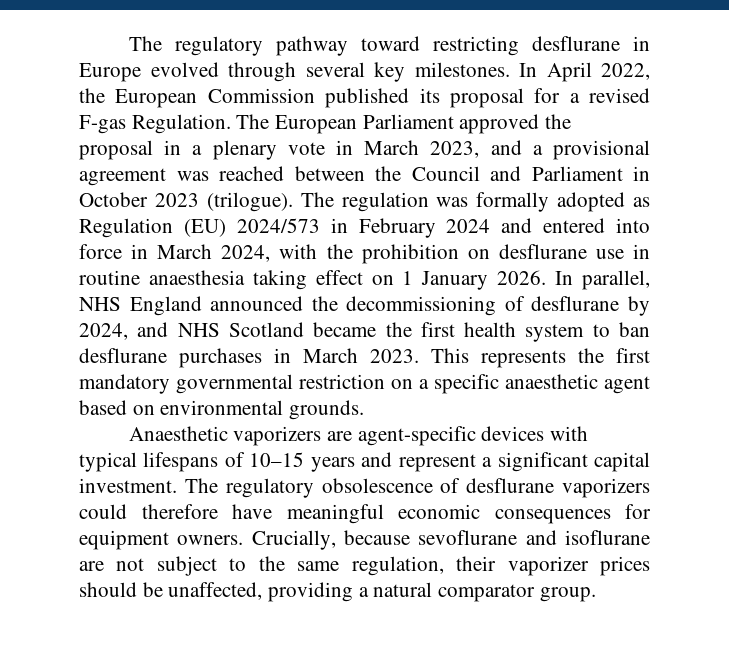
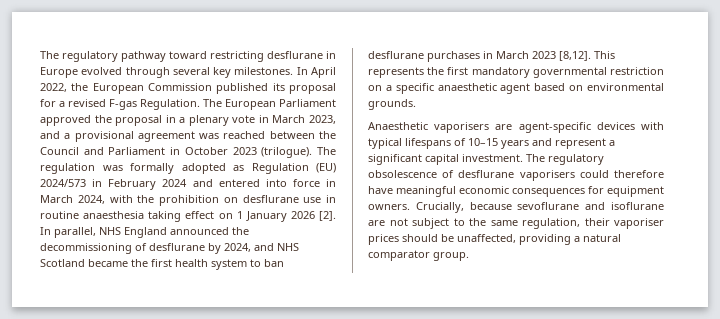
[497,270,547,285] 2026. -> [290,211,336,221] 2026 [2].
[370,349,419,363] 2023. -> [532,51,591,61] 2023 [8,12].
[233,426,322,446] vaporizers -> [434,122,490,133] vaporisers
[562,478,650,498] vaporizers -> [519,170,575,181] vaporisers
[507,556,589,576] vaporizer -> [614,218,664,229] vaporiser

